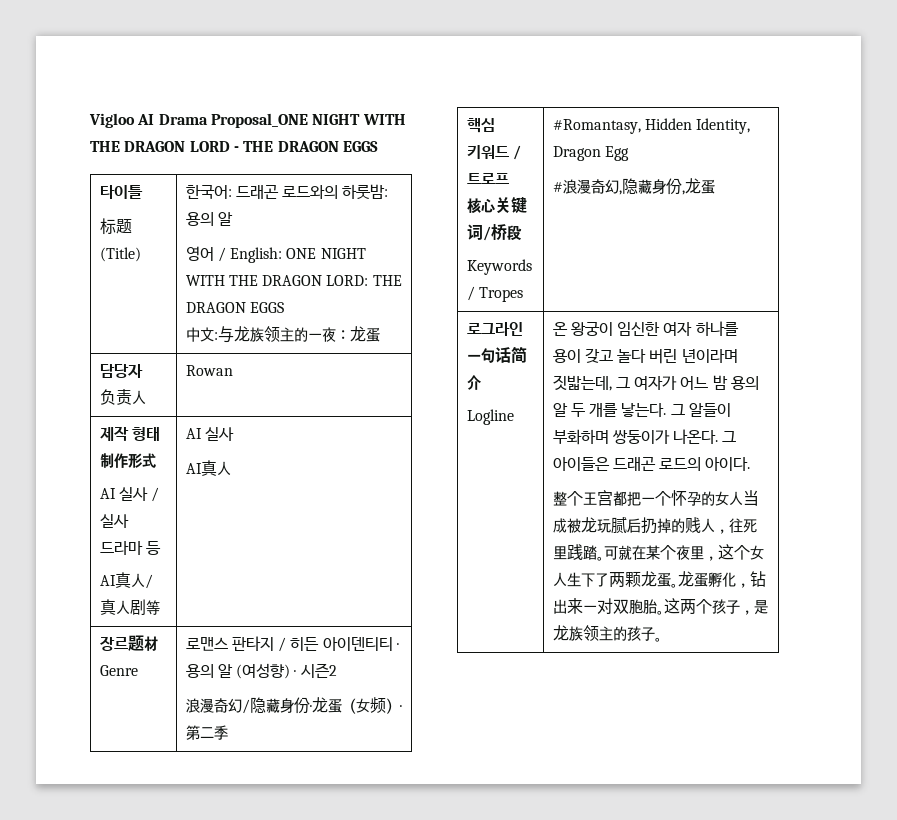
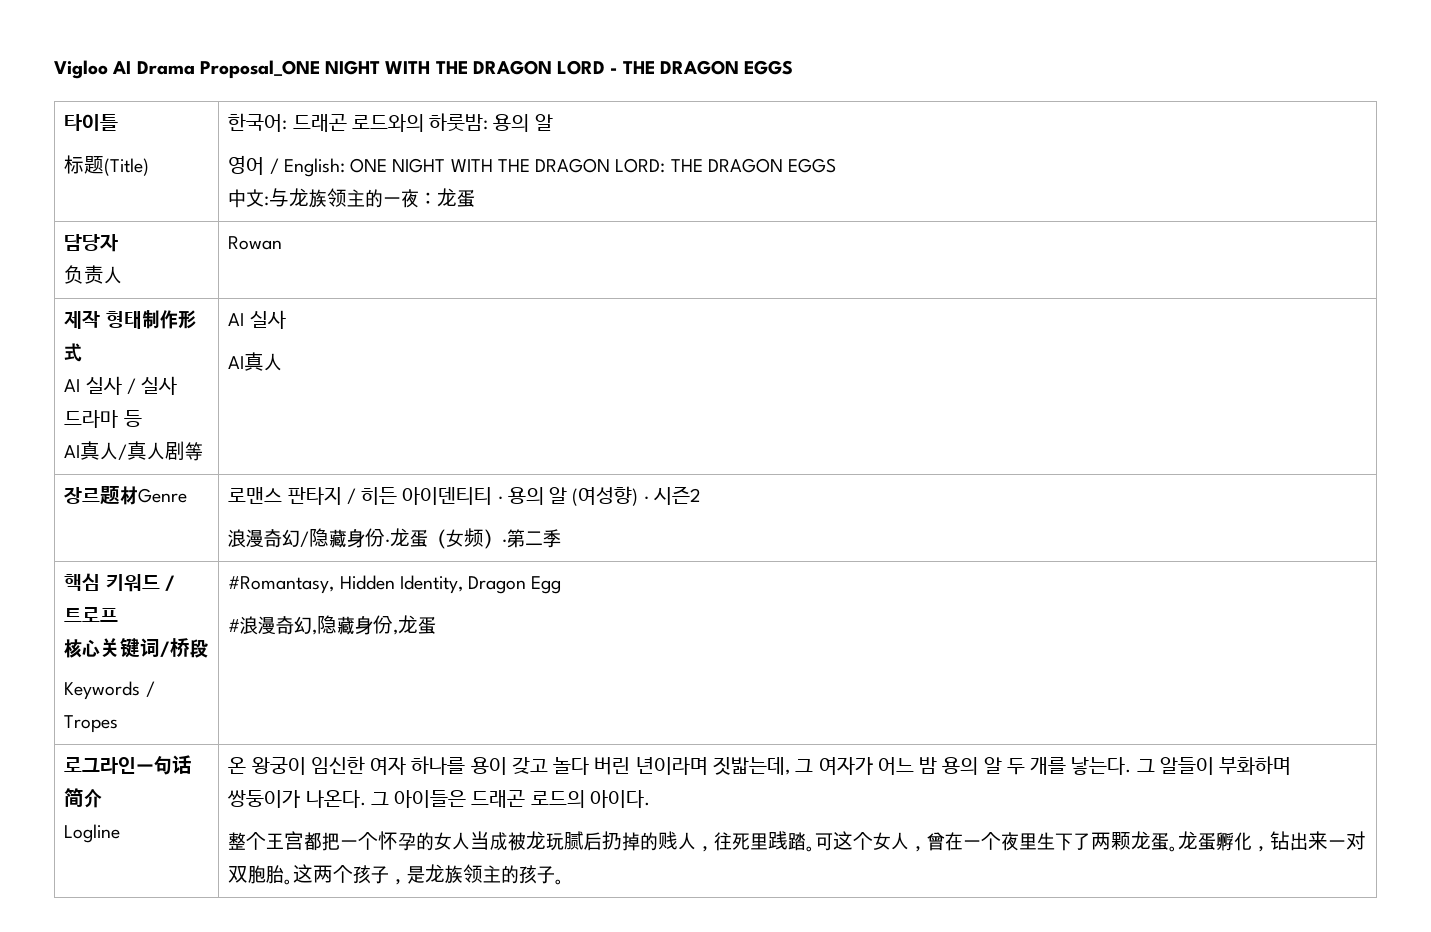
[617,544,764,561] [552,572,567,587] 就在某个夜里，这个女人 -> [833,831,1038,852] 这个女人，曾在一个夜里

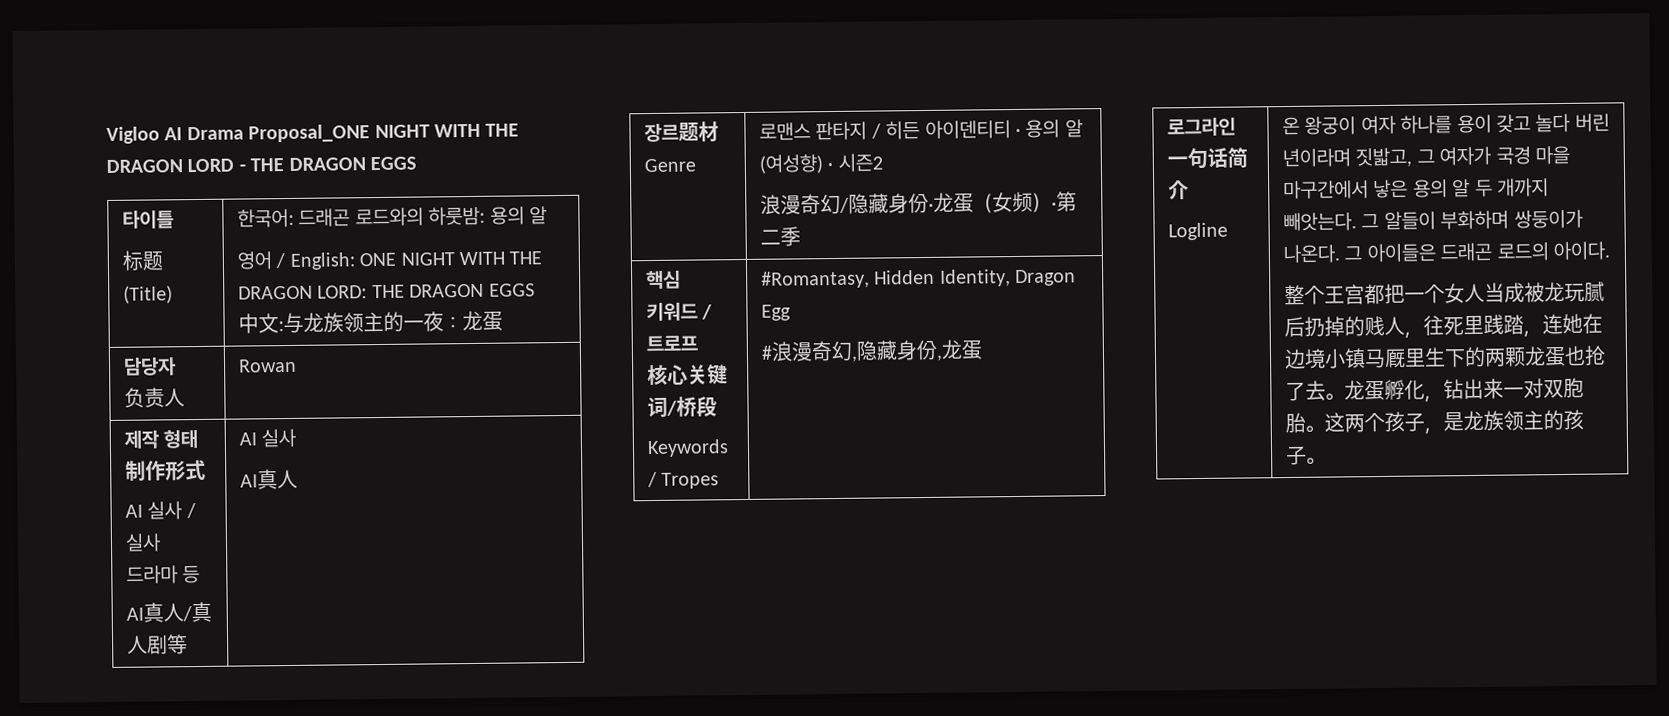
[310,756,365,774] 임신한 -> (1357, 125) none
[713,757,791,775] 짓밟는데, -> [1355,147,1413,168] 짓밟고,
[877,757,938,775] 어느 밤 -> [1495,145,1570,165] [1282,179,1409,200] 국경 마을 마구간에서 낳은
[1030,757,1132,775] 개를 낳는다. -> [1496,178,1549,197] [1282,212,1357,232] 개까지 빼앗는다.
[378,831,435,851] 怀孕的 -> (1445, 294) none
[806,831,1170,852] 。可这个女人，曾在一个夜里生下了两颗龙蛋 -> [1522,313,1603,338] [1283,345,1606,370] [1284,380,1326,402] ，连她在边境小镇马厩里生下的两颗龙蛋也抢了去

